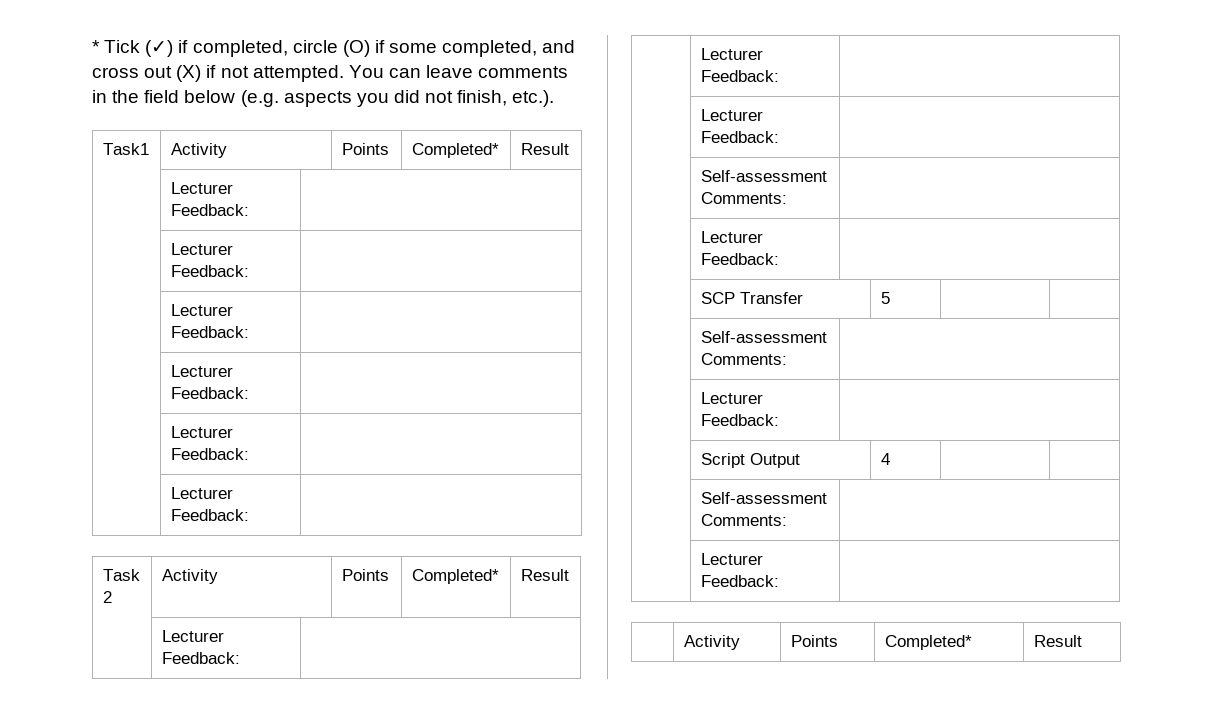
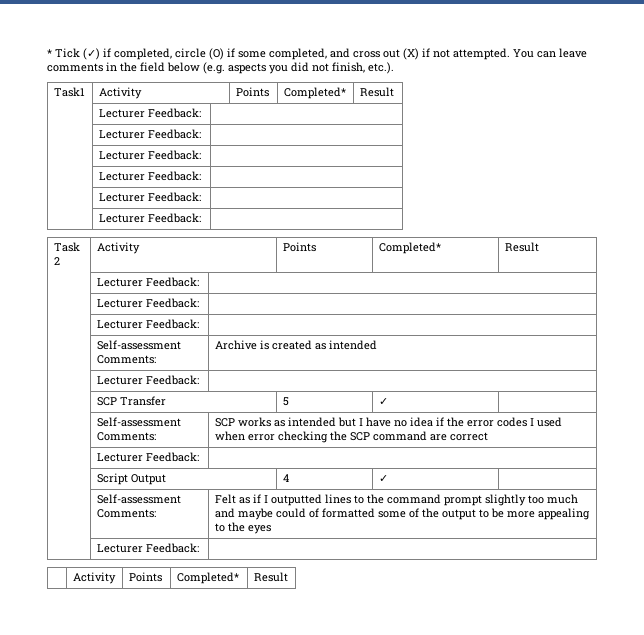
(787, 198) none -> [214,340,377,350] Archive is created as intended
[700,331,827,343] [700,353,787,365] | // | Self-assessment Comments: | -> [378,398,388,405] [96,417,181,427] [96,432,156,441] [214,417,562,427] [214,431,488,443] ✓ | // | Self-assessment Comments: | SCP works as intended but I have no idea if the error codes I used when error checking the SCP command are correct
[700,492,827,504] [700,514,787,526] | // | Self-assessment Comments: | -> [378,475,388,482] [96,494,181,504] [96,509,156,518] [214,494,578,506] [214,508,590,520] [214,522,271,534] ✓ | // | Self-assessment Comments: | Felt as if I outputted lines to the command prompt slightly too much and maybe could of formatted some of the output to be more appealing to the eyes

